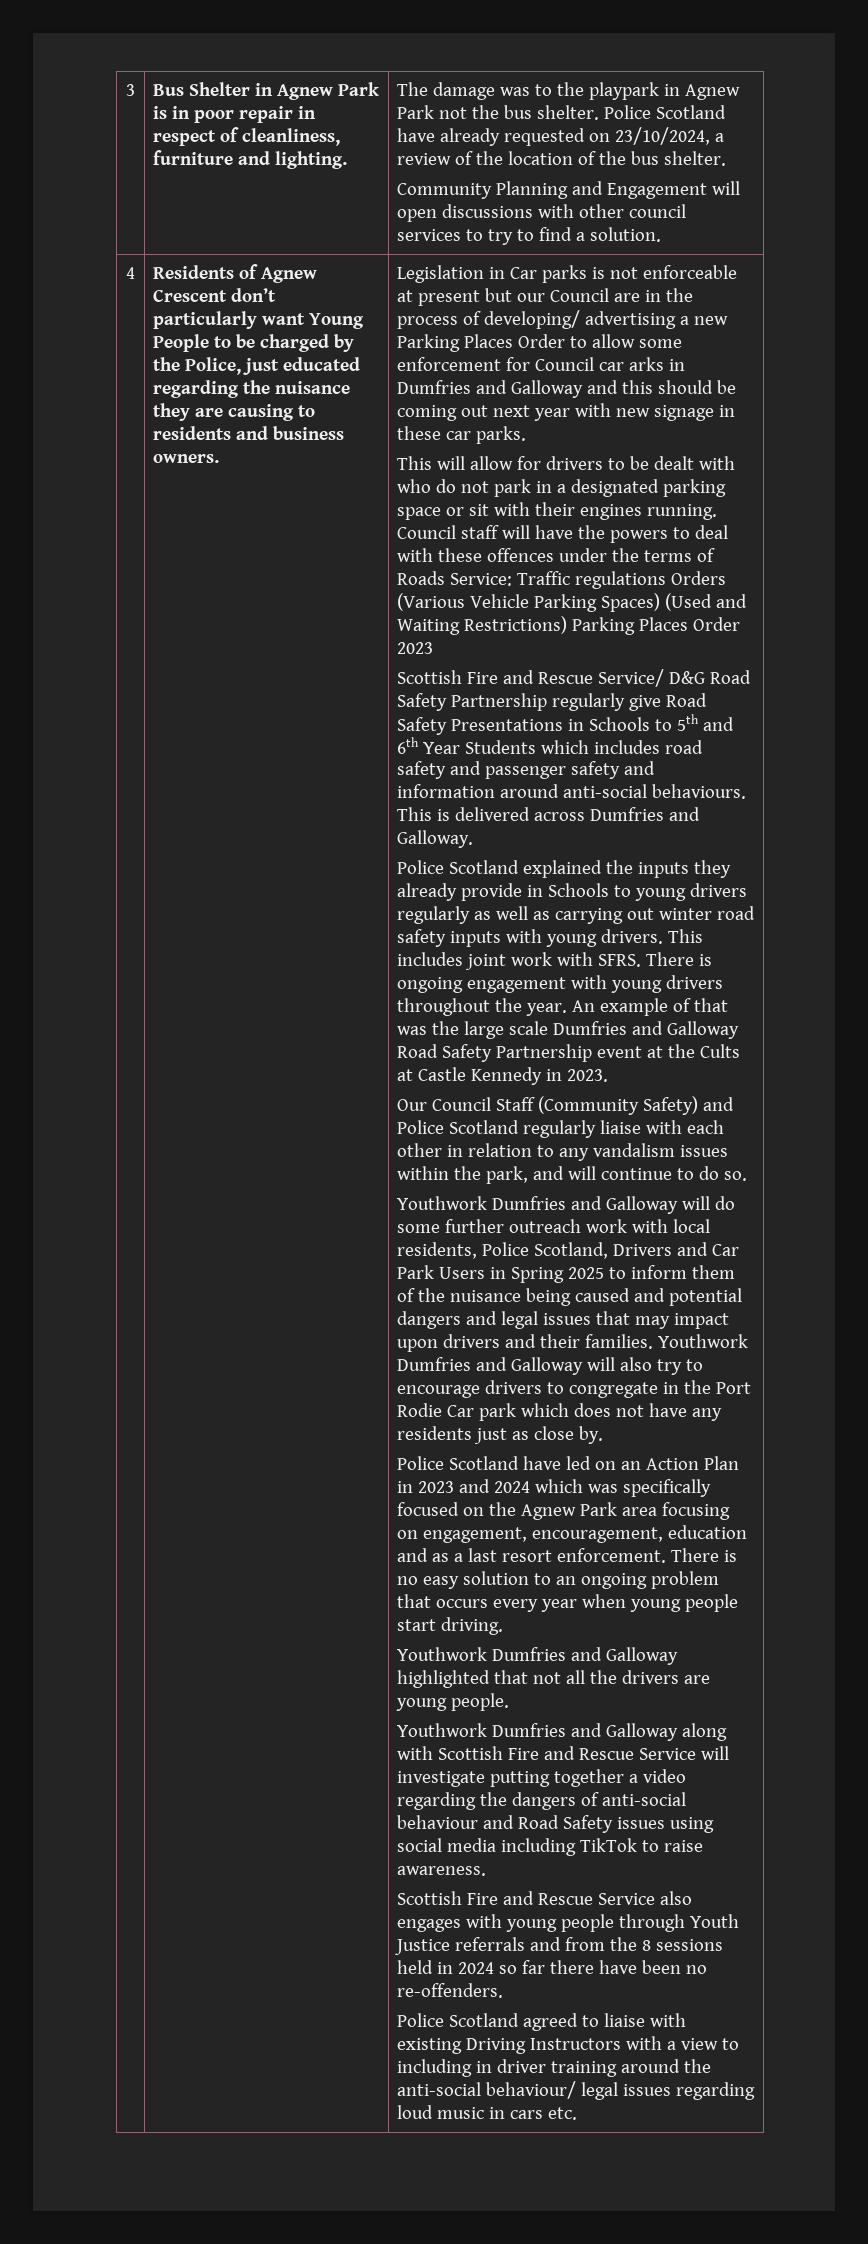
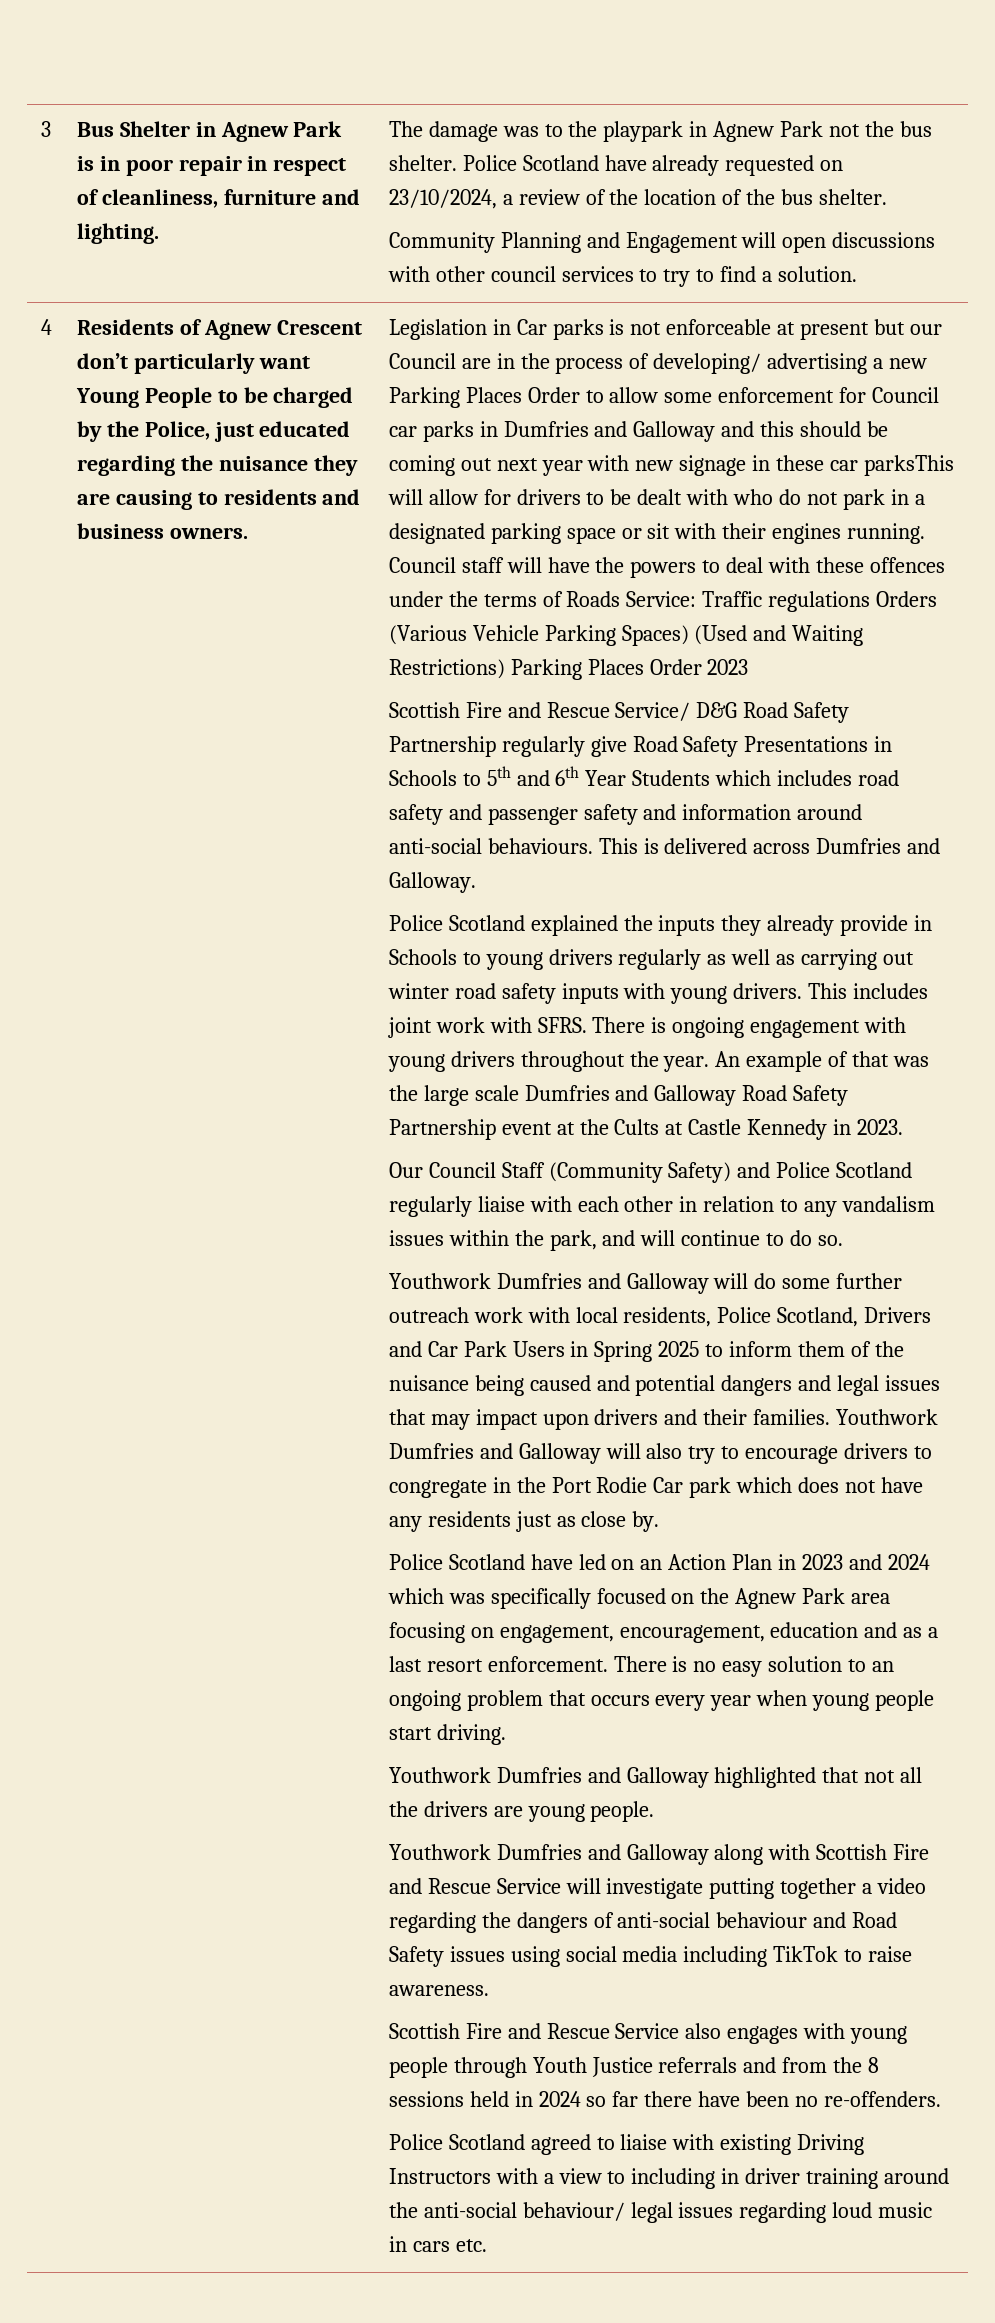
[629,357,665,371] arks -> [422,421,474,442] parks
[476,426,527,444] [397,456,433,470] parks. // This -> [864,455,955,476] parksThis

